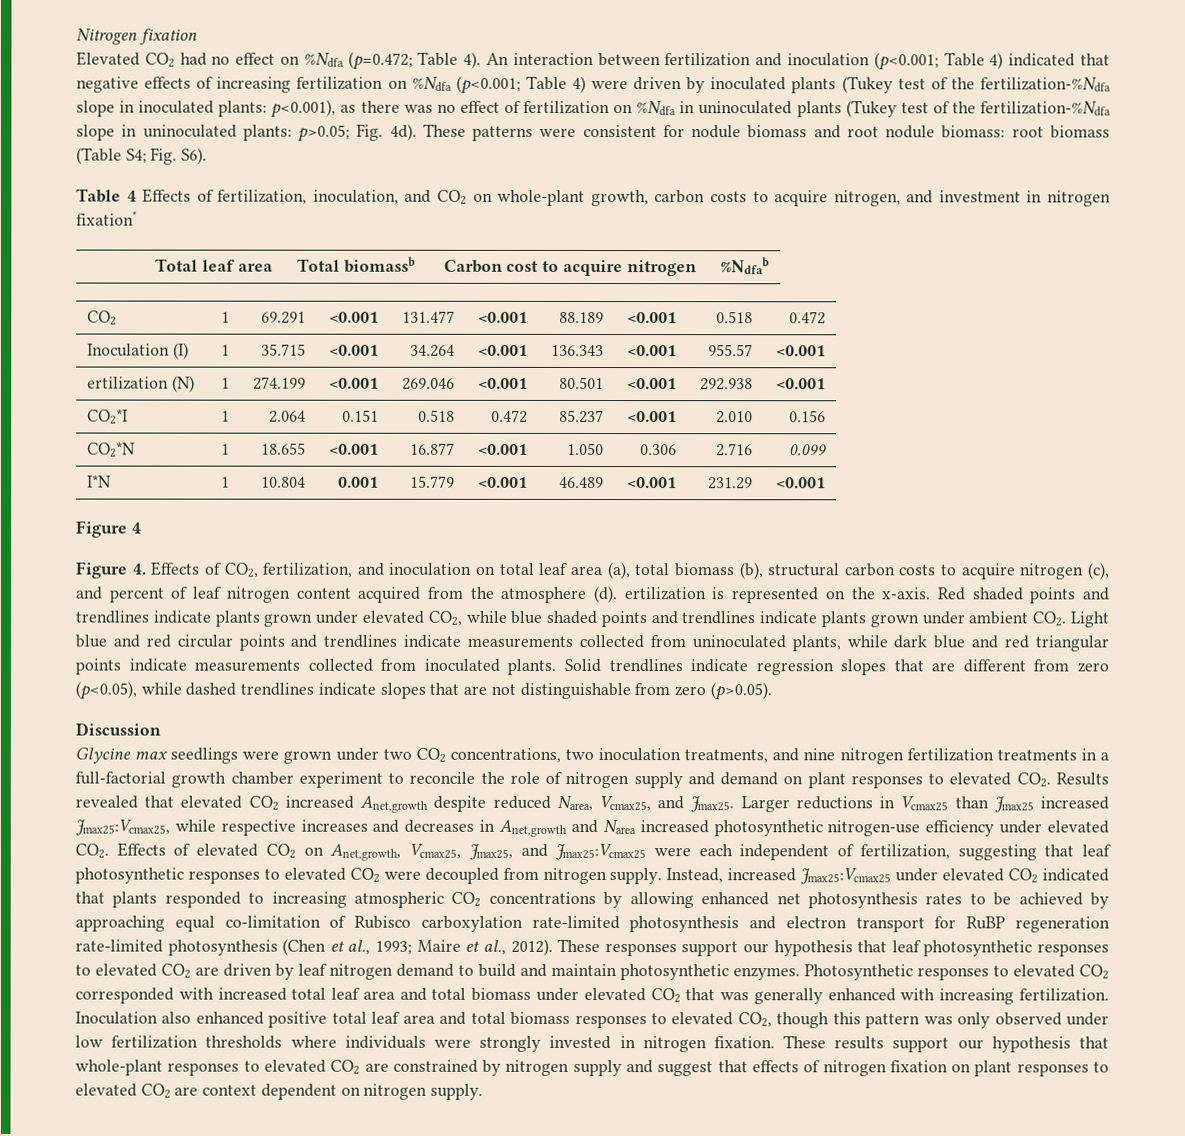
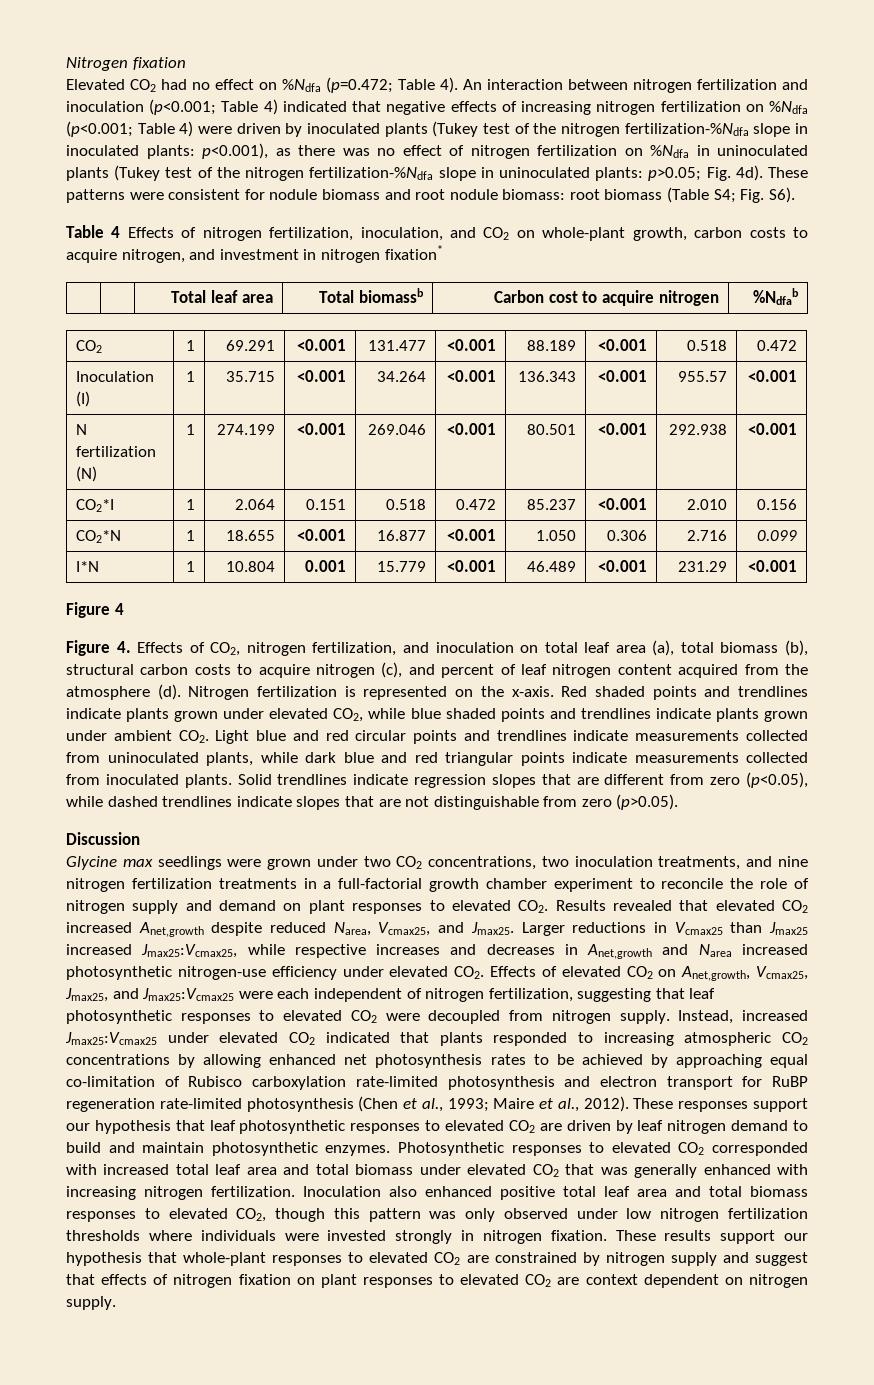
(661, 60) none -> [633,79,692,93] nitrogen
(292, 84) none -> [596,101,656,115] nitrogen
(975, 83) none -> [561,123,621,137] nitrogen
(521, 106) none -> [470,145,530,159] nitrogen
(976, 107) none -> [245,167,305,181] nitrogen
(214, 195) none -> [202,227,262,241] nitrogen
[87,376,170,390] ertilization -> [76,424,88,435] [76,446,157,457] N fertilization
(259, 570) none -> [246,642,306,656] nitrogen
[623,587,706,601] ertilization -> [188,686,338,700] Nitrogen fertilization
(855, 850) none -> [425,988,485,1002] nitrogen
(1015, 996) none -> [144,1186,203,1200] nitrogen
(103, 1041) none -> [660,1208,720,1222] nitrogen
[479,1035,612,1052] strongly invested -> [327,1230,453,1244] invested strongly

